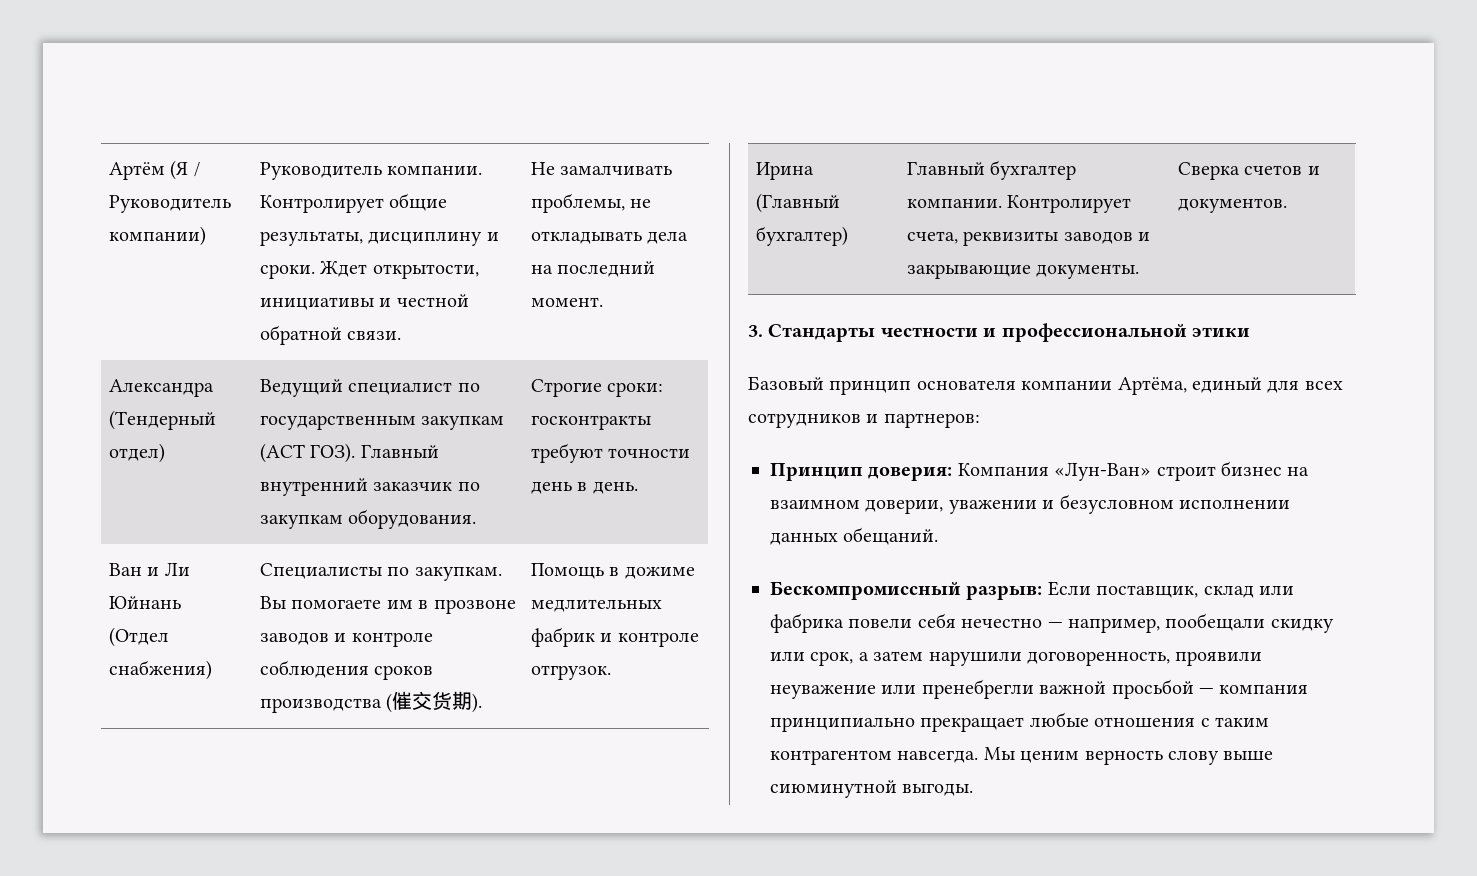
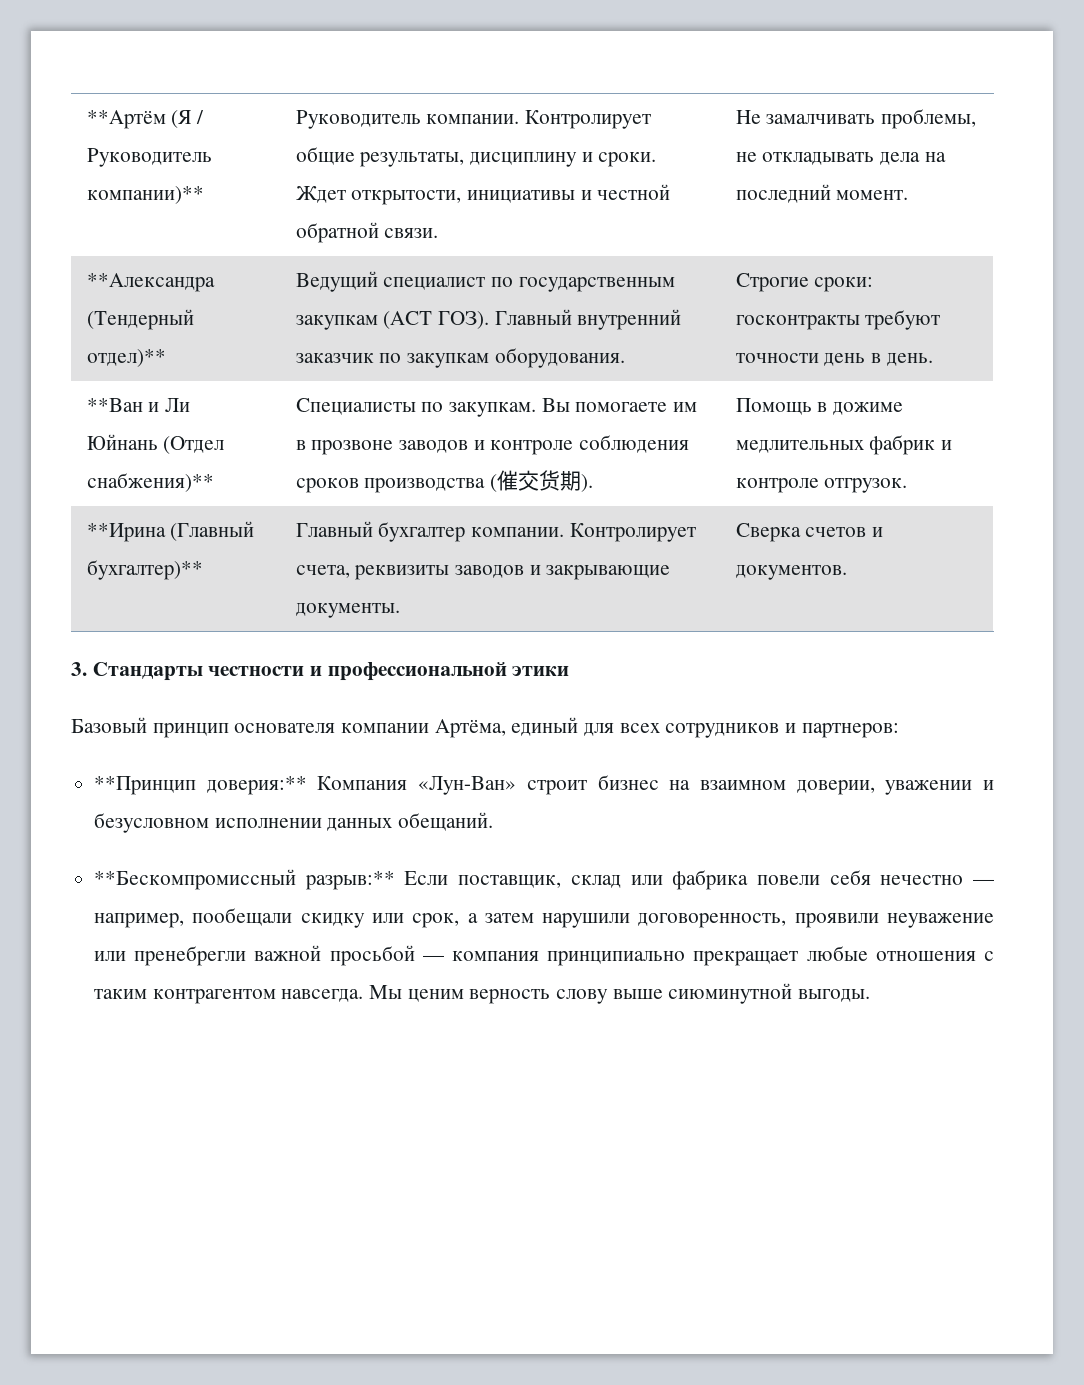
[109,162,166,180] Артём -> [86,110,166,129] **Артём
[109,226,207,246] компании) -> [86,186,204,204] компании)**
[109,379,215,397] [109,410,217,430] [109,443,166,463] Александра (Тендерный отдел) -> [86,273,215,292] [86,309,194,330] [86,349,166,367] **Александра (Тендерный отдел)**
[109,563,143,576] Ван -> [86,398,143,412] **Ван
[109,660,213,680] снабжения) -> [86,473,214,492] снабжения)**
[756,162,815,180] [756,193,841,213] [756,226,849,246] Ирина (Главный бухгалтер) -> [86,521,255,542] [86,560,203,580] **Ирина (Главный бухгалтер)**
[770,463,953,481] Принцип доверия: -> [94,776,307,795] **Принцип доверия:**
[770,581,1043,600] Бескомпромиссный разрыв: -> [94,869,395,890] **Бескомпромиссный разрыв:**

